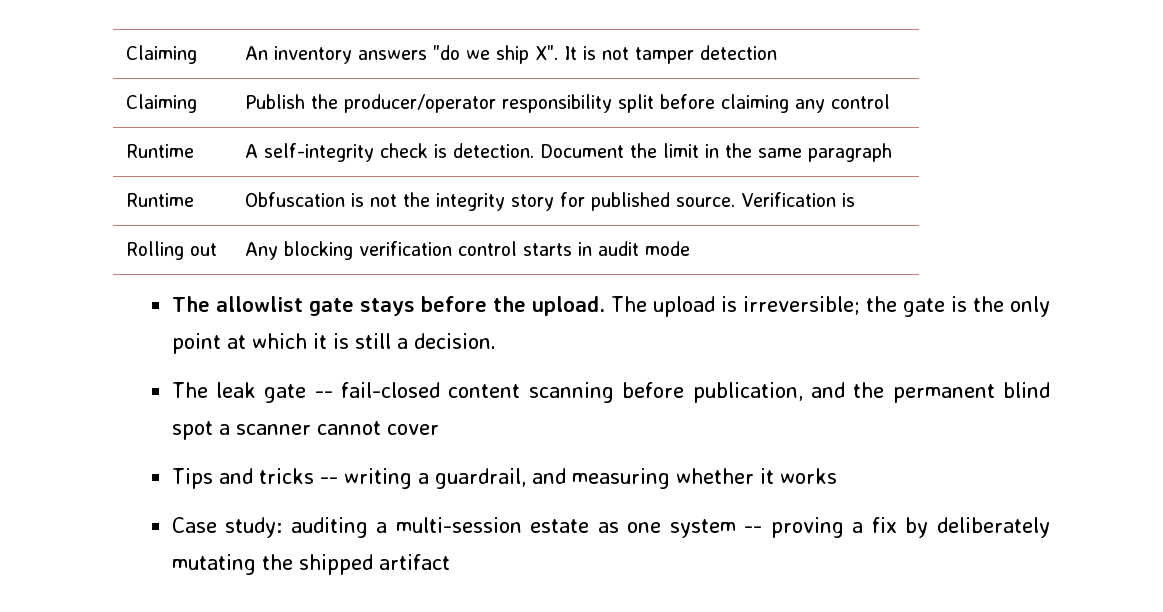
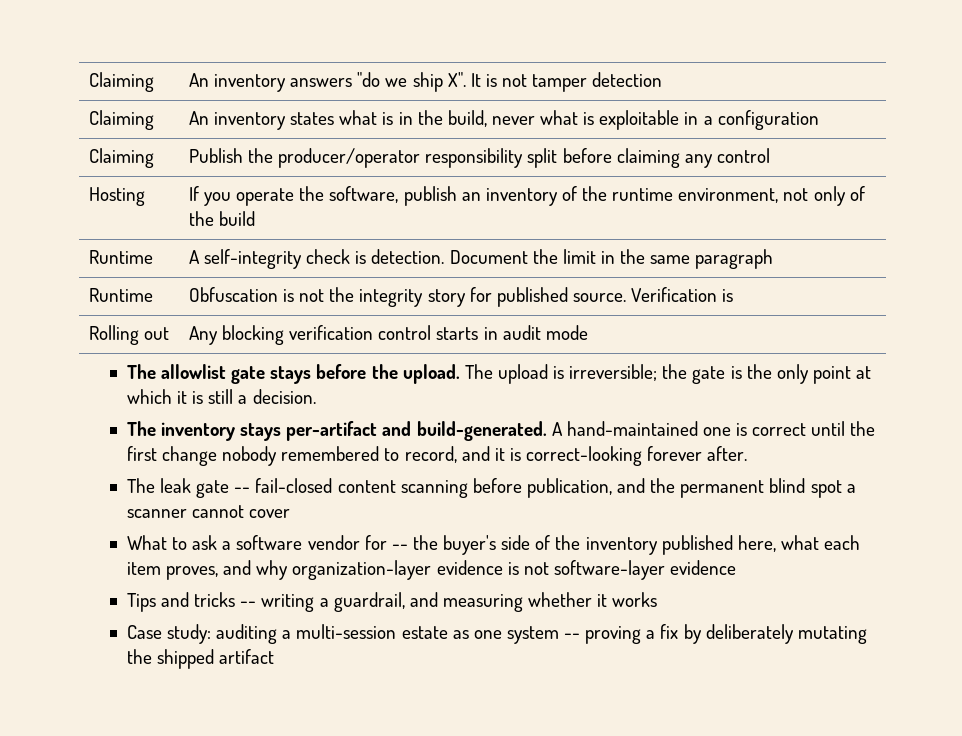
(778, 52) none -> [88,110,154,130] [188,110,819,130] // Claiming | An inventory states what is in the build, never what is exploitable in a configuration
(891, 101) none -> [88,187,145,206] [188,186,865,206] [188,211,256,226] // Hosting | If you operate the software, publish an inventory of the runtime environment, not only of the build
(496, 341) none -> [126,421,876,441] [126,446,748,466] // The inventory stays per-artifact and build-generated. A hand-maintained one is correct until the first change nobody remembered to record, and it is correct-looking forever after.
(439, 429) none -> [126,535,861,555] [126,560,737,580] // What to ask a software vendor for -- the buyer's side of the inventory published here, what each item proves, and why organization-layer evidence is not software-layer evidence

